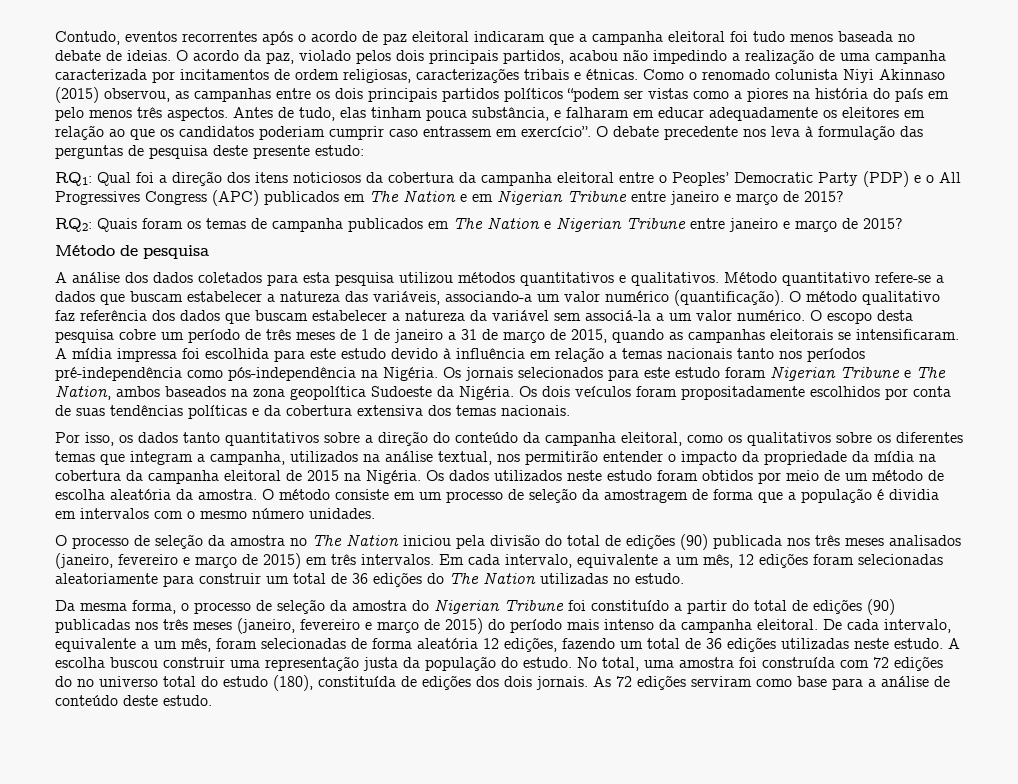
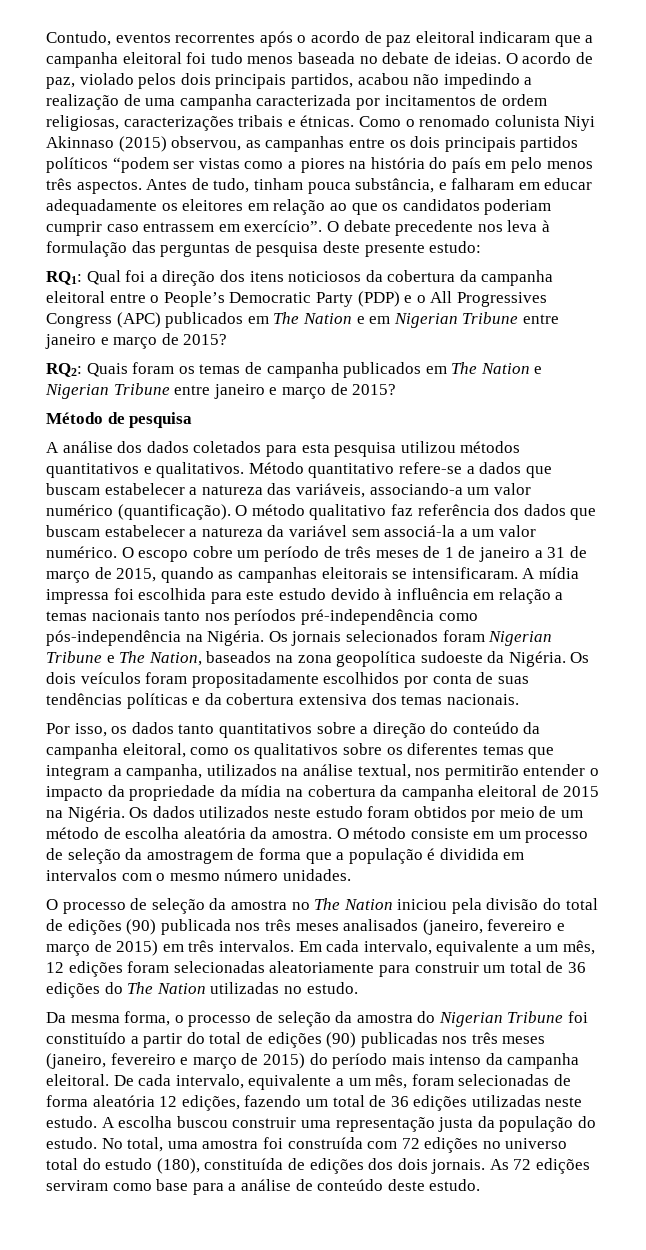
[244,50,261,61] da -> [576,52,594,64] de
[340,107,366,118] elas -> (250, 185) none
[672,172,729,186] Peoples’ -> [163,291,225,307] People’s
[877,310,913,321] [55,329,114,343] desta pesquisa -> (189, 556) none
[608,367,720,381] para este estudo -> (438, 636) none
[116,386,160,397] ambos -> (202, 659) none
[371,386,432,397] Sudoeste -> [420,651,483,663] sudoeste
[889,489,939,500] dividia -> [439,848,499,860] dividida
[55,676,72,687] do -> (479, 1145) none

